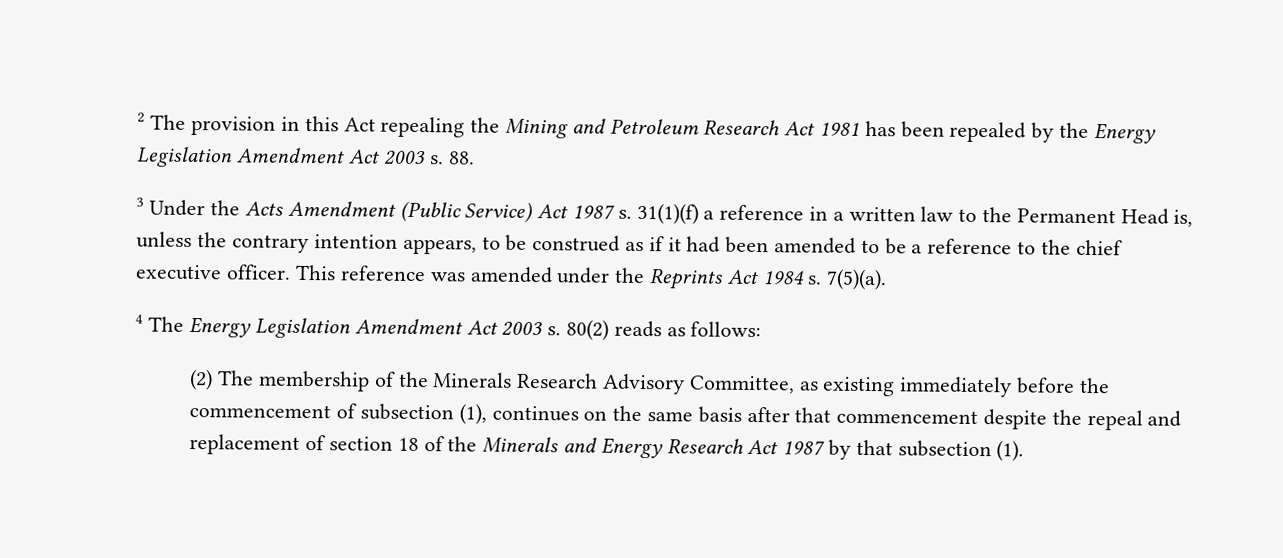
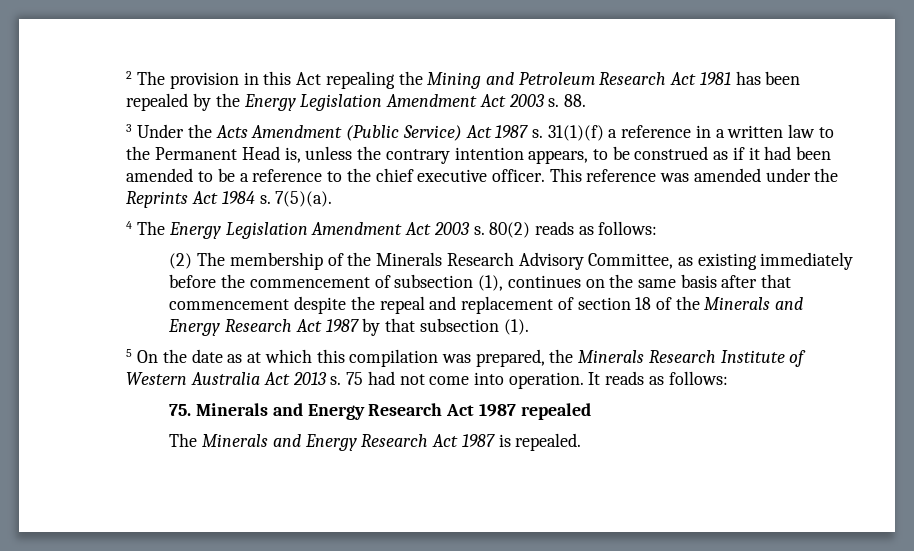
(1025, 451) none -> [126,349,807,367] [126,371,728,389] [169,403,591,420] [169,433,582,451] // 5 On the date as at which this compilation was prepared, the Minerals Research Institute of Western Australia Act 2013 s. 75 had not come into operation. It reads as follows: // 75. Minerals and Energy Research Act 1987 repealed // The Minerals and Energy Research Act 1987 is repealed.

